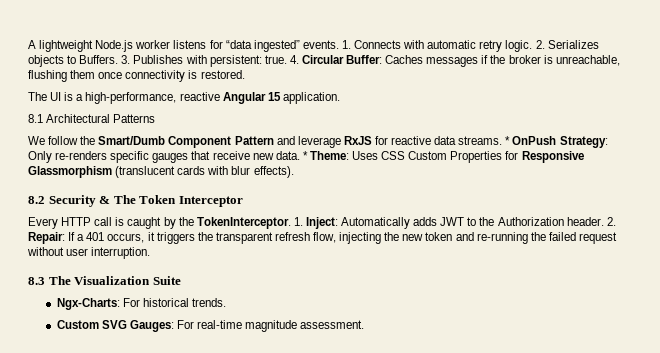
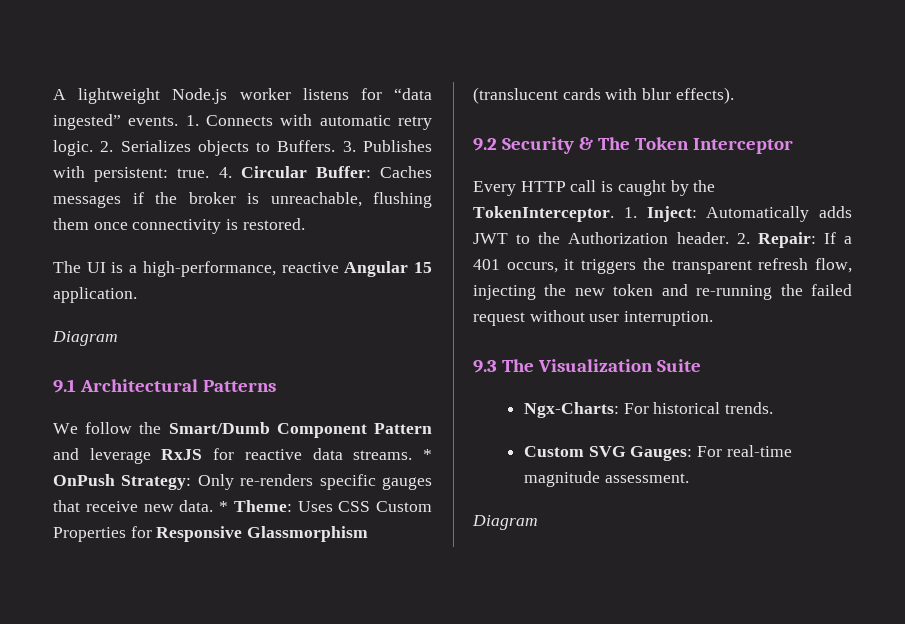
[28,114,43,123] 8.1 -> [52,331,118,346] [53,379,76,393] Diagram // 9.1
[28,196,45,204] 8.2 -> [473,138,497,151] 9.2
[28,277,45,285] 8.3 -> [473,360,497,373] 9.3
(365, 324) none -> [472,515,538,530] // Diagram

